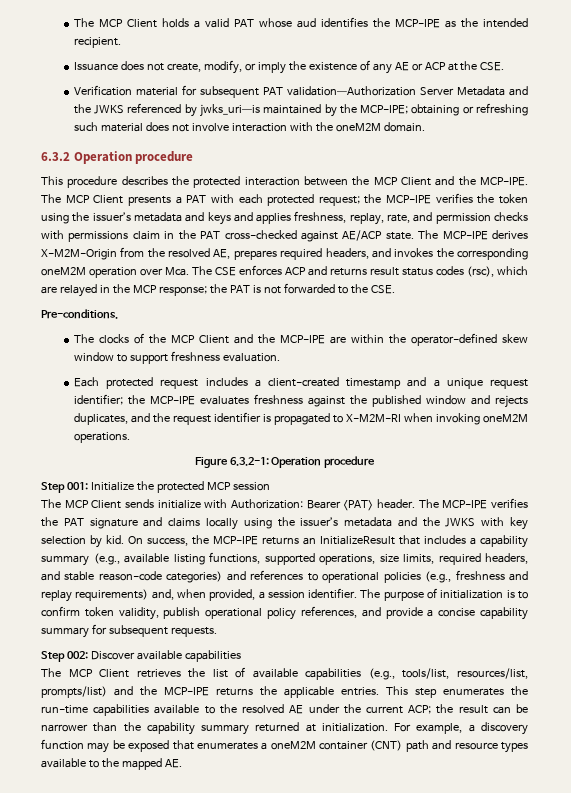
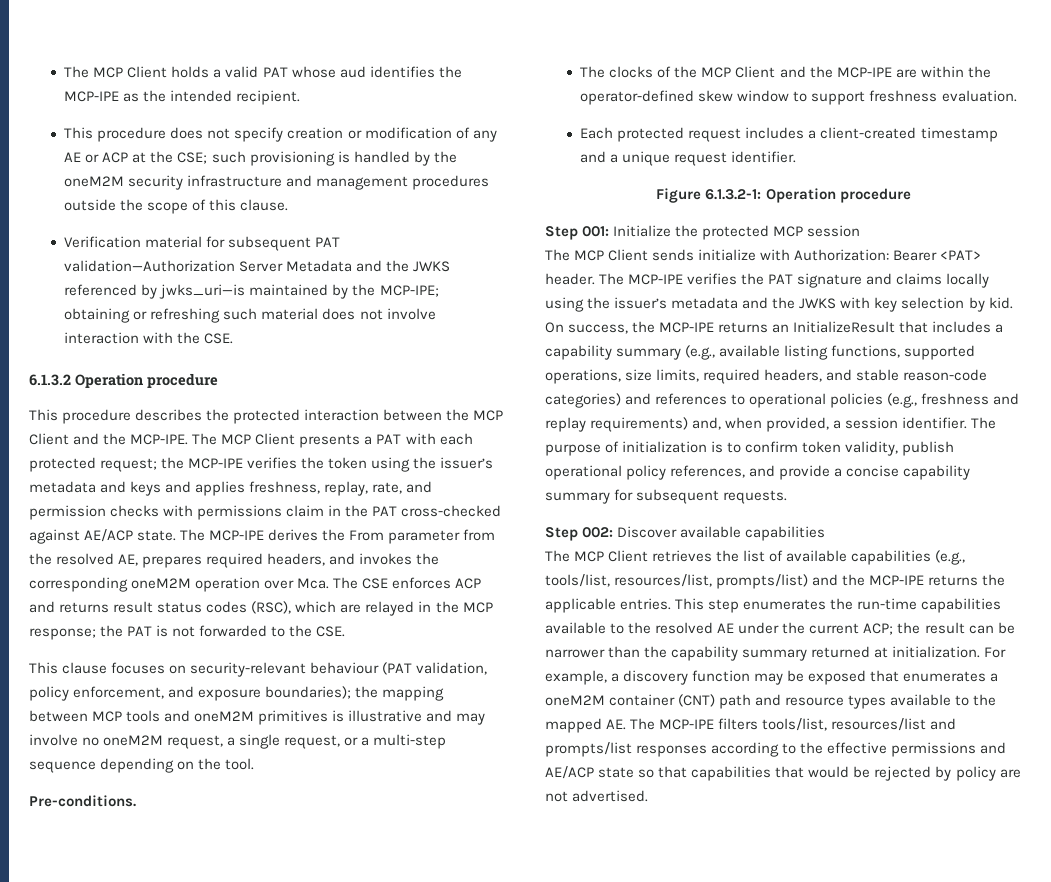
[73,60,357,74] Issuance does not create, modify, or imply the existence -> [64,127,452,142] This procedure does not specify creation or modification
[480,62,505,71] CSE. -> [177,151,457,166] [64,175,490,190] [64,199,289,214] CSE; such provisioning is handled by the oneM2M security infrastructure and management procedures outside the scope of this clause.
[335,122,425,132] [41,152,70,161] oneM2M domain. // 6.3.2 -> [204,333,234,344] [29,374,71,386] CSE. // 6.1.3.2
[41,249,117,260] X-M2M-Origin -> [322,529,461,544] the From parameter
[467,266,494,277] (rsc), -> [251,601,292,614] (RSC),
(395, 289) none -> [29,662,488,677] [29,686,445,701] [29,710,486,725] [29,734,447,749] [29,758,255,773] // This clause focuses on security-relevant behaviour (PAT validation, policy enforcement, and exposure boundaries); the mapping between MCP tools and oneM2M primitives is illustrative and may involve no oneM2M request, a single request, or a multi-step sequence depending on the tool.
[73,394,529,408] [73,412,528,425] [73,432,130,443] identifier; the MCP-IPE evaluates freshness against the published window and rejects duplicates, and the request identifier is propagated to X-M2M-RI when invoking oneM2M operations. -> [731,151,797,163] identifier.
[229,457,269,466] 6.3.2-1: -> [705,189,762,200] 6.1.3.2-1:
(182, 763) none -> [630,718,957,731] [545,742,1007,757] [545,766,1021,781] [545,790,649,802] The MCP-IPE filters tools/list, resources/list and prompts/list responses according to the effective permissions and AE/ACP state so that capabilities that would be rejected by policy are not advertised.

